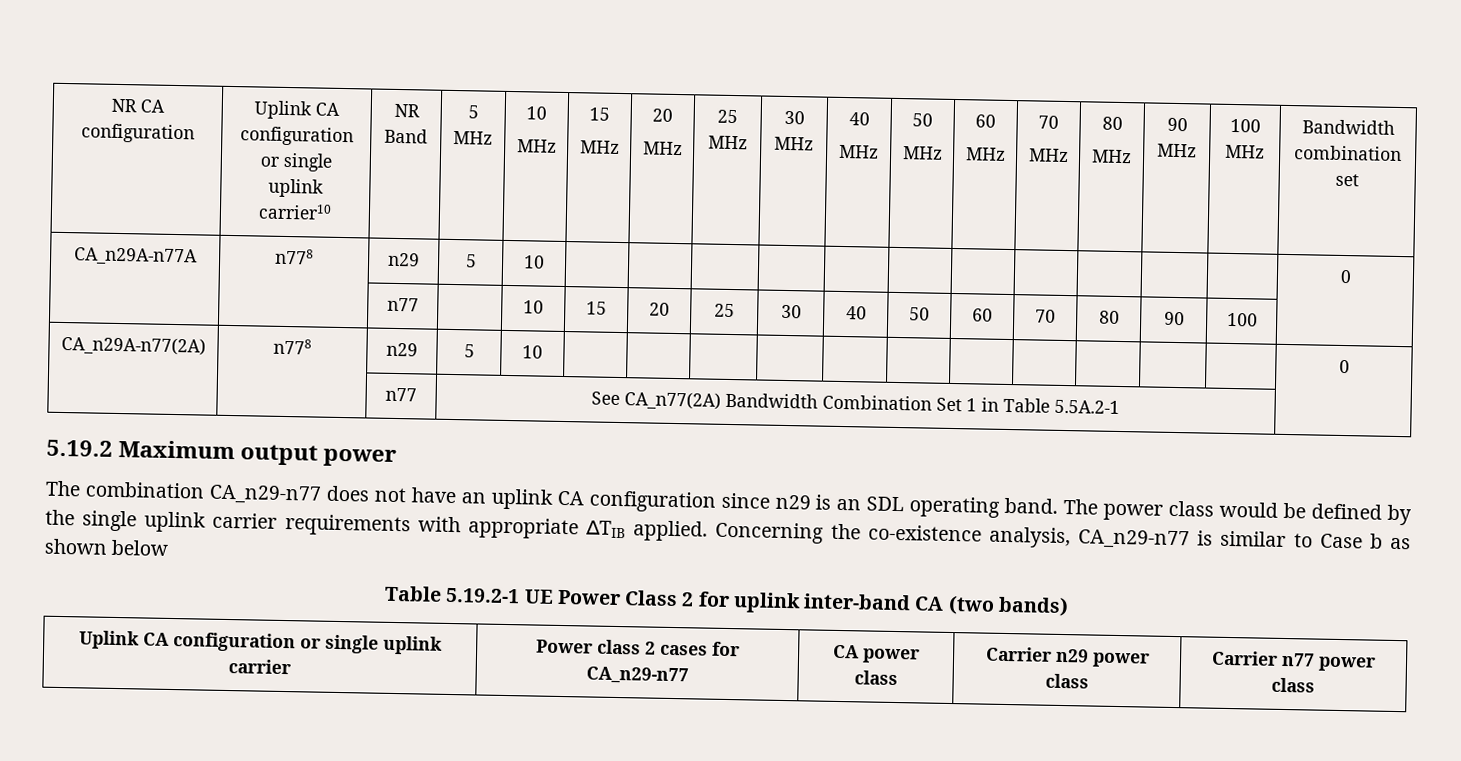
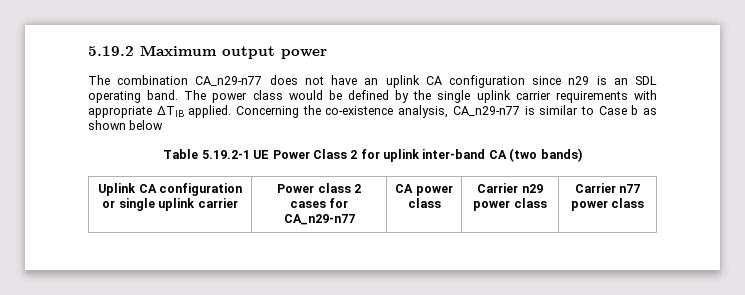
[111,98,165,113] [80,123,195,144] [254,100,340,120] [239,126,354,147] [259,152,333,172] [268,178,324,198] [258,203,332,220] [393,103,420,118] [384,128,428,144] [467,105,479,119] [453,130,493,145] [526,106,547,120] [516,139,557,153] [589,107,610,121] [579,140,620,154] [652,108,673,122] [642,141,683,156] [717,109,738,124] [707,135,748,150] [783,110,805,125] [774,136,814,151] [848,112,870,126] [839,144,879,159] [912,113,933,127] [902,146,943,160] [975,114,996,128] [964,147,1006,161] [1038,115,1059,129] [1027,148,1069,163] [1101,116,1123,131] [1091,149,1132,164] [1166,117,1188,132] [1157,143,1197,158] [1229,118,1261,133] [1225,144,1265,159] [1301,119,1395,135] [1294,145,1402,162] [1335,173,1359,187] [74,247,198,266] [275,248,314,265] [388,252,420,267] [464,254,477,268] [523,255,545,269] [1339,269,1352,284] [387,297,419,312] [523,300,544,314] [586,301,607,315] [649,302,670,316] [714,303,735,318] [780,304,802,319] [845,306,867,320] [909,307,930,321] [972,308,993,322] [1035,309,1056,323] [1098,310,1120,324] [1163,311,1185,326] [1226,312,1258,327] [61,335,206,356] [273,338,312,355] [386,342,418,357] [463,344,475,358] [522,345,543,359] [1338,359,1350,374] [385,387,417,402] [590,391,1120,414] NR CA configuration | Uplink CA configuration or single uplink carrier10 | NR Band | 5 MHz | 10 // MHz | 15 // MHz | 20 // MHz | 25 MHz | 30 MHz | 40 // MHz | 50 // MHz | 60 // MHz | 70 // MHz | 80 // MHz | 90 MHz | 100 MHz | Bandwidth combination set // CA_n29A-n77A | n778 | n29 | 5 | 10 | | | | | | | | | | | | 0 // | | n77 | | 10 | 15 | 20 | 25 | 30 | 40 | 50 | 60 | 70 | 80 | 90 | 100 | // CA_n29A-n77(2A) | n778 | n29 | 5 | 10 | | | | | | | | | | | | 0 // | | n77 | See CA_n77(2A) Bandwidth Combination Set 1 in Table 5.5A.2-1 | // -> (88, 51) none

